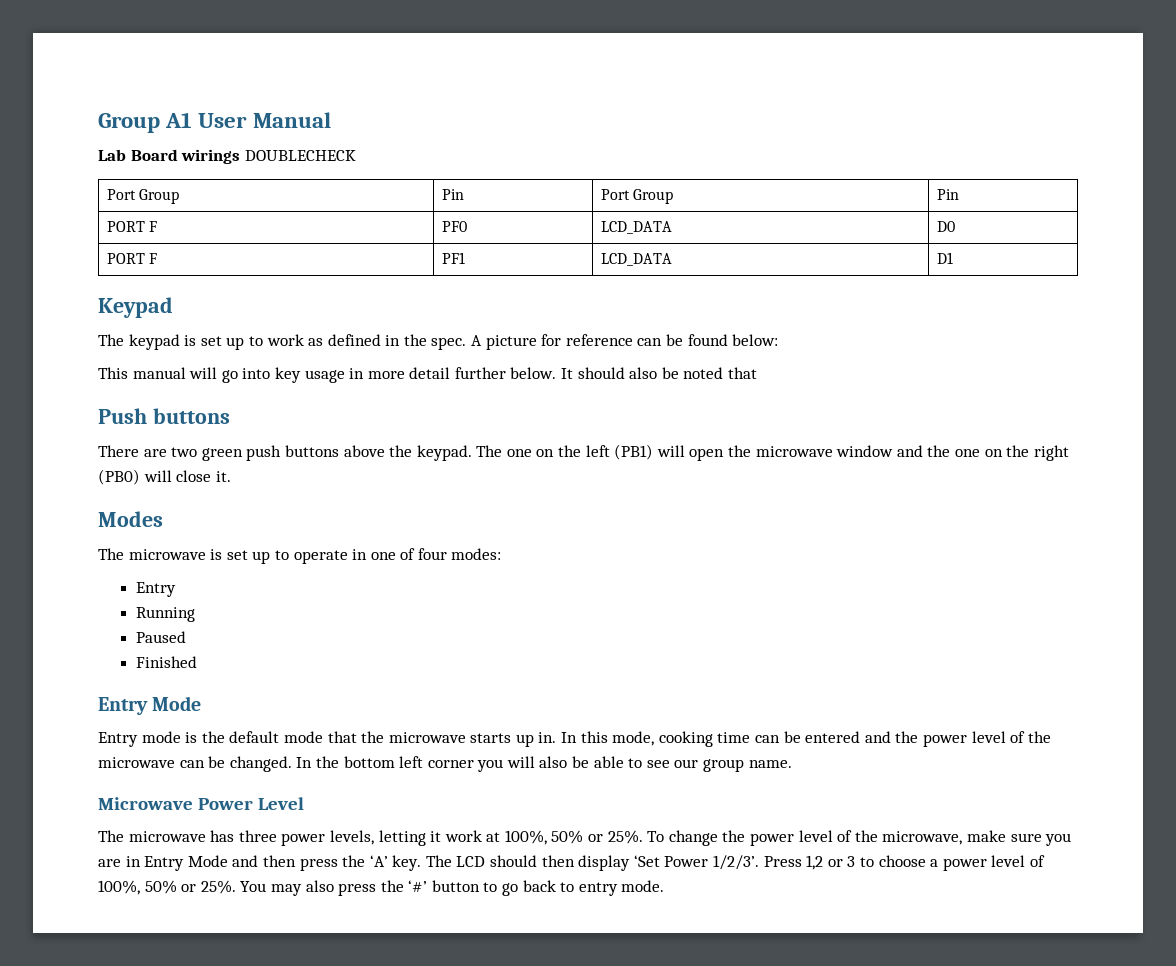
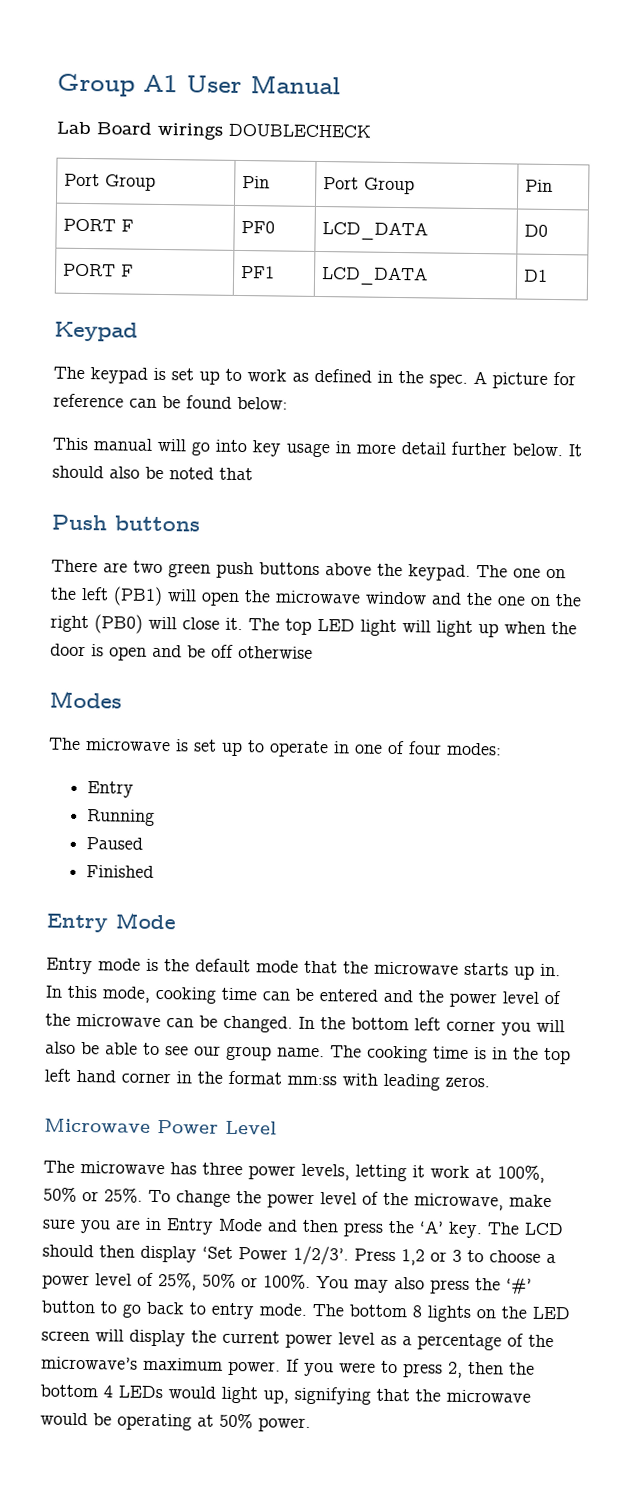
(231, 476) none -> [248,618,577,638] [50,643,313,661] The top LED light will light up when the door is open and be off otherwise
(792, 764) none -> [330,1045,571,1065] [44,1068,490,1091] The cooking time is in the top left hand corner in the format mm:ss with leading zeros.
[98,880,236,895] 100%, 50% or 25%. -> [158,1272,311,1291] 25%, 50% or 100%.
(665, 886) none -> [312,1304,570,1323] [41,1329,554,1351] [41,1356,535,1378] [40,1384,531,1405] [40,1412,311,1432] The bottom 8 lights on the LED screen will display the current power level as a percentage of the microwave’s maximum power. If you were to press 2, then the bottom 4 LEDs would light up, signifying that the microwave would be operating at 50% power.

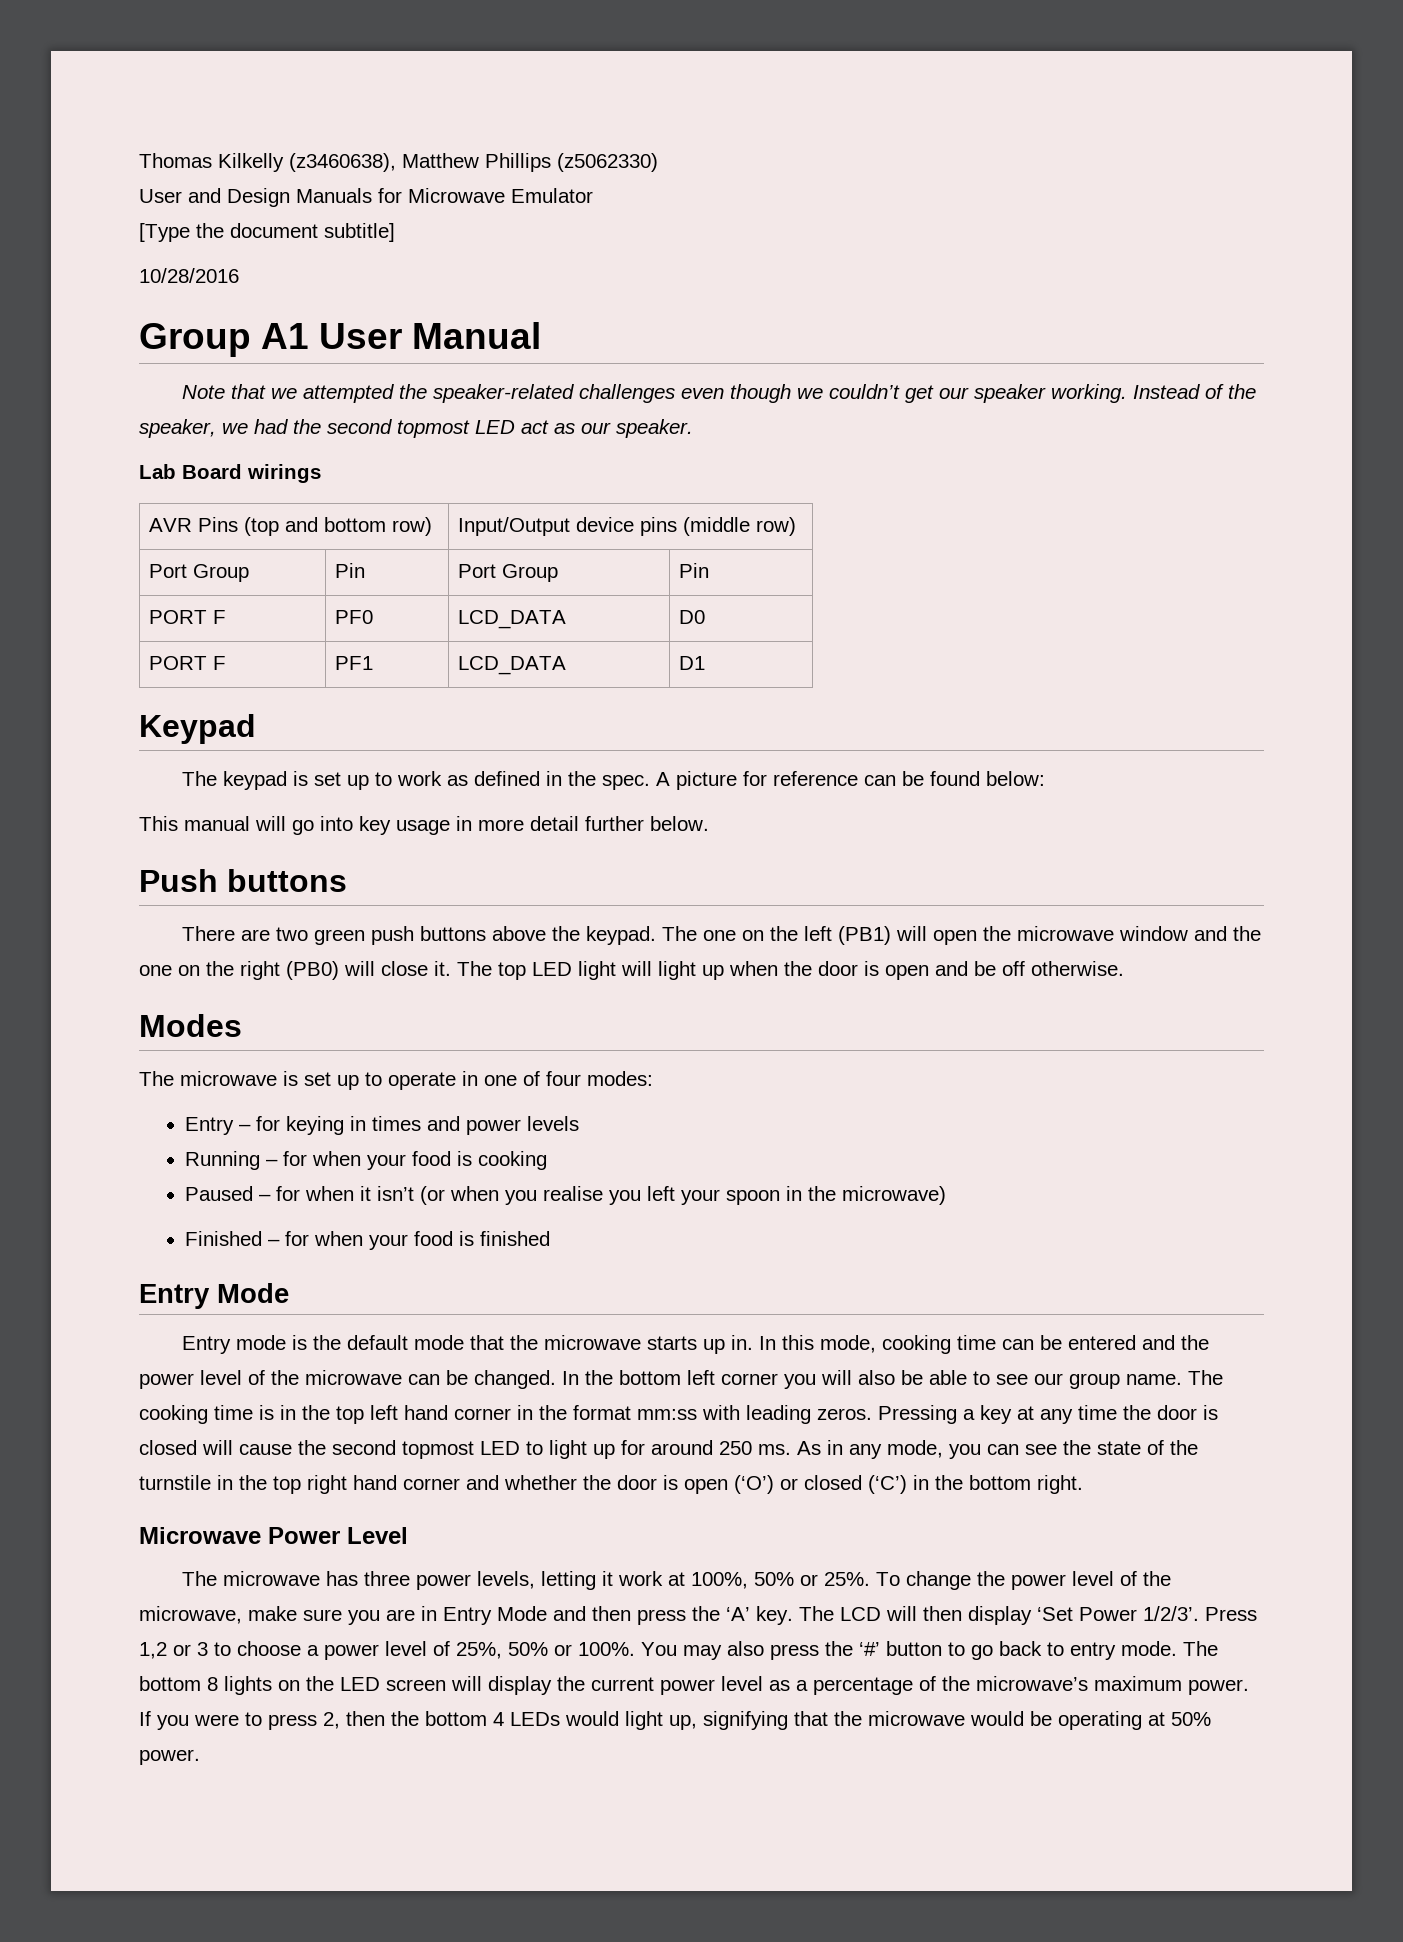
[57,73,341,97] [56,121,371,140] Group A1 User Manual // Lab Board wirings DOUBLECHECK -> [139,153,658,172] [139,188,593,207] [139,223,395,242] [139,268,239,283] [139,322,541,357] [182,384,1257,403] [139,419,693,438] [139,464,321,483] [149,517,433,536] [458,517,797,536] Thomas Kilkelly (z3460638), Matthew Phillips (z5062330) // User and Design Manuals for Microwave Emulator // [Type the document subtitle] // 10/28/2016 // Group A1 User Manual // Note that we attempted the speaker-related challenges even though we couldn’t get our speaker working. Instead of the speaker, we had the second topmost LED act as our speaker. // Lab Board wirings // AVR Pins (top and bottom row) | Input/Output device pins (middle row)
[568,444,582,457] [52,465,253,481] It should also be noted that -> (709, 823) none
[238,646,313,659] otherwise -> [1031,961,1124,976] otherwise.
[86,809,155,826] [85,837,143,850] [85,865,154,878] // Running // Paused // Finished -> [239,1116,580,1135] [185,1151,548,1170] [185,1186,947,1205] [185,1231,551,1250] – for keying in times and power levels // Running – for when your food is cooking // Paused – for when it isn’t (or when you realise you left your spoon in the microwave) // Finished – for when your food is finished
(490, 1082) none -> [878,1405,1218,1424] [139,1440,1198,1459] [139,1475,1083,1494] Pressing a key at any time the door is closed will cause the second topmost LED to light up for around 250 ms. As in any mode, you can see the state of the turnstile in the top right hand corner and whether the door is open (‘O’) or closed (‘C’) in the bottom right.
[42,1244,94,1258] should -> [886,1606,917,1621] will

